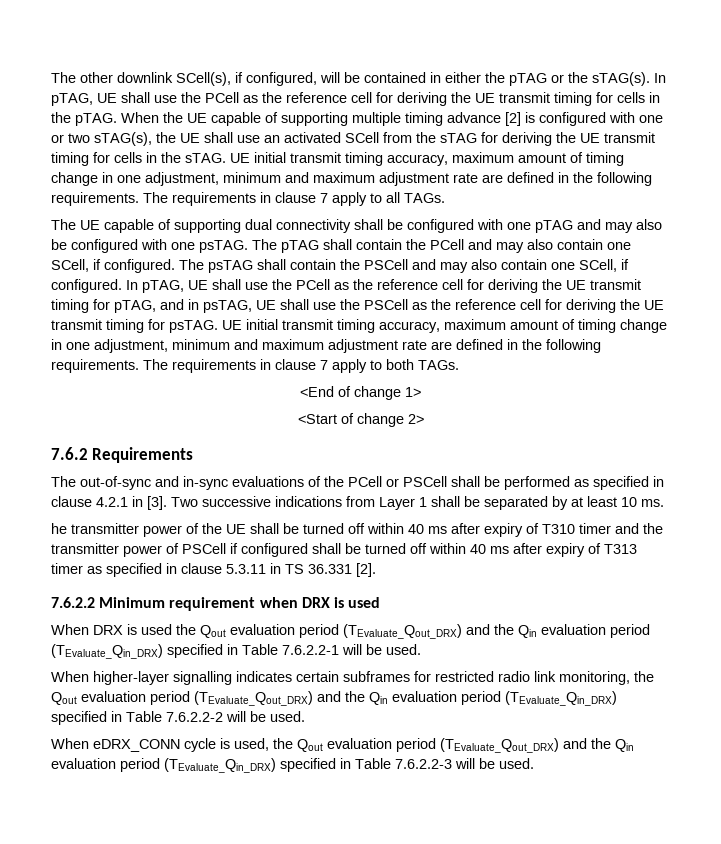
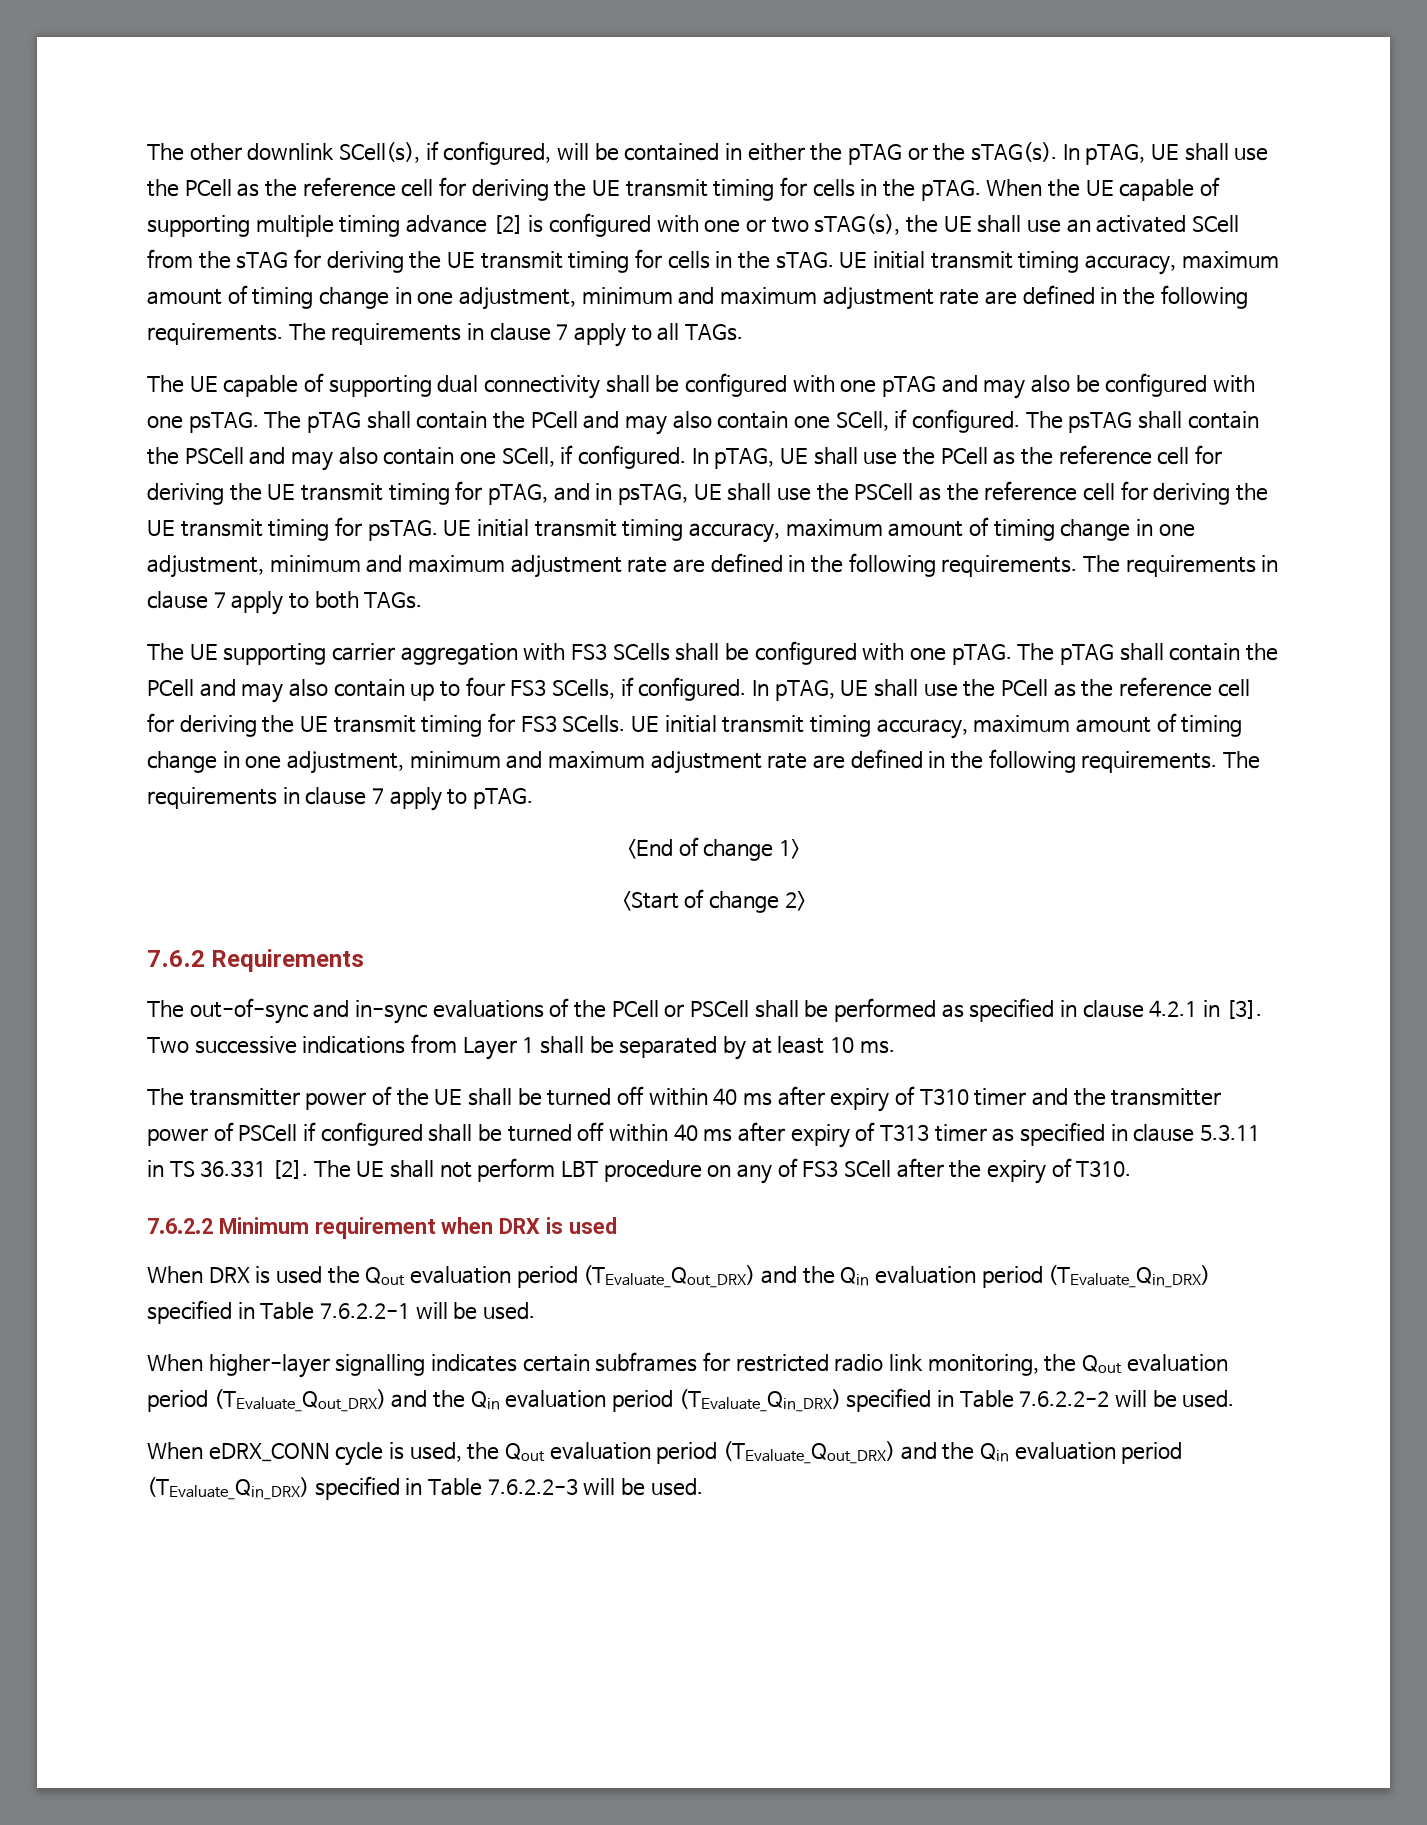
(459, 365) none -> [147,641,1278,665] [147,677,1250,703] [147,713,1243,739] [147,749,1260,774] [147,787,533,811] // The UE supporting carrier aggregation with FS3 SCells shall be configured with one pTAG. The pTAG shall contain the PCell and may also contain up to four FS3 SCells, if configured. In pTAG, UE shall use the PCell as the reference cell for deriving the UE transmit timing for FS3 SCells. UE initial transmit timing accuracy, maximum amount of timing change in one adjustment, minimum and maximum adjustment rate are defined in the following requirements. The requirements in clause 7 apply to pTAG.
[51,523,67,534] he -> [147,1088,184,1106] The
(376, 570) none -> [313,1158,1132,1184] The UE shall not perform LBT procedure on any of FS3 SCell after the expiry of T310.

